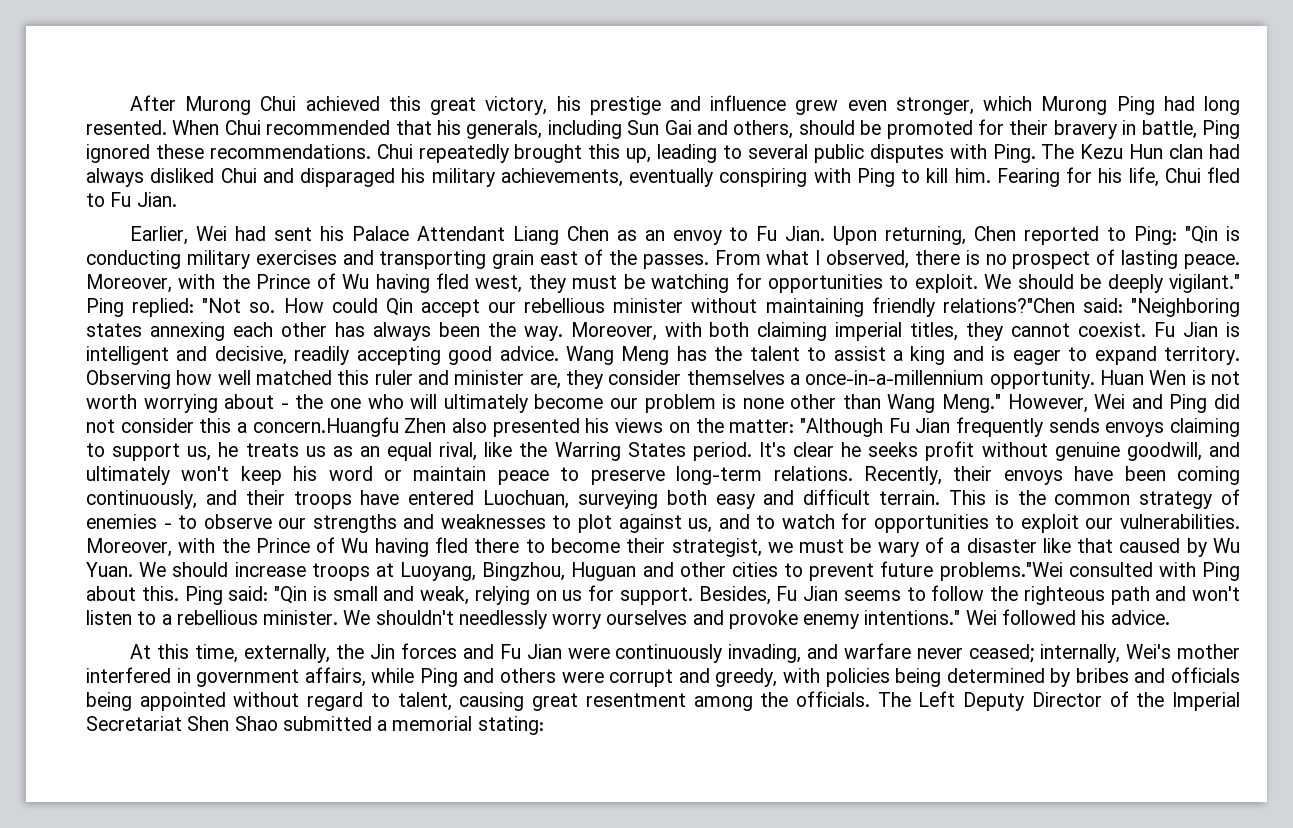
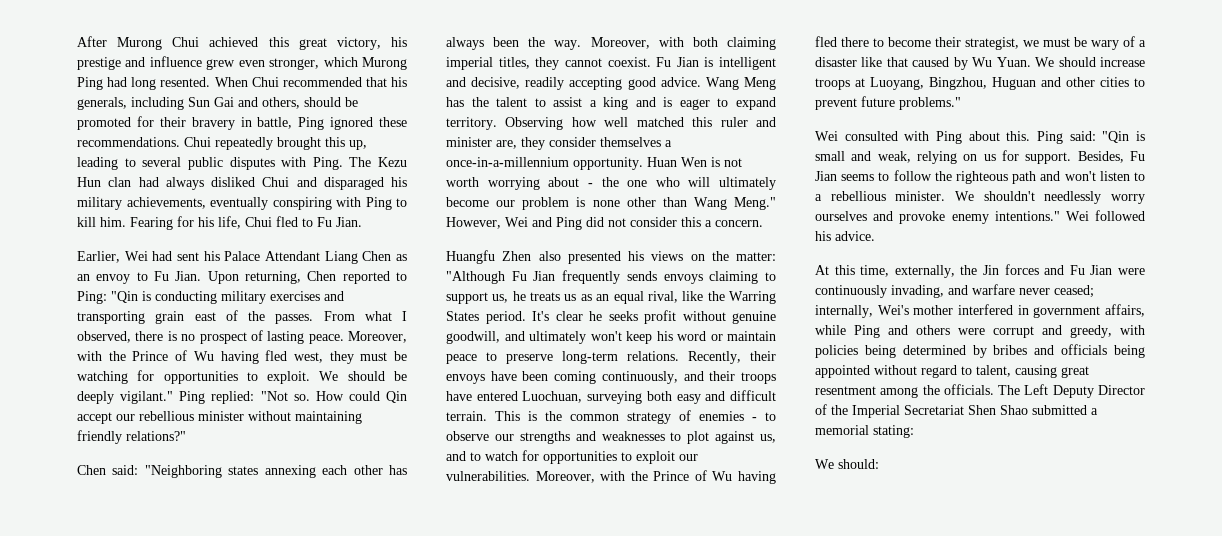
[942,298,1075,313] relations?"Chen -> [126,431,186,441] [77,465,106,475] relations?" // Chen
[252,417,399,437] concern.Huangfu -> [715,220,763,227] [446,250,495,264] concern. // Huangfu
[939,562,1063,581] problems."Wei -> [899,97,961,110] [815,131,838,141] problems." // Wei
(544, 725) none -> [815,459,879,469] // We should:

